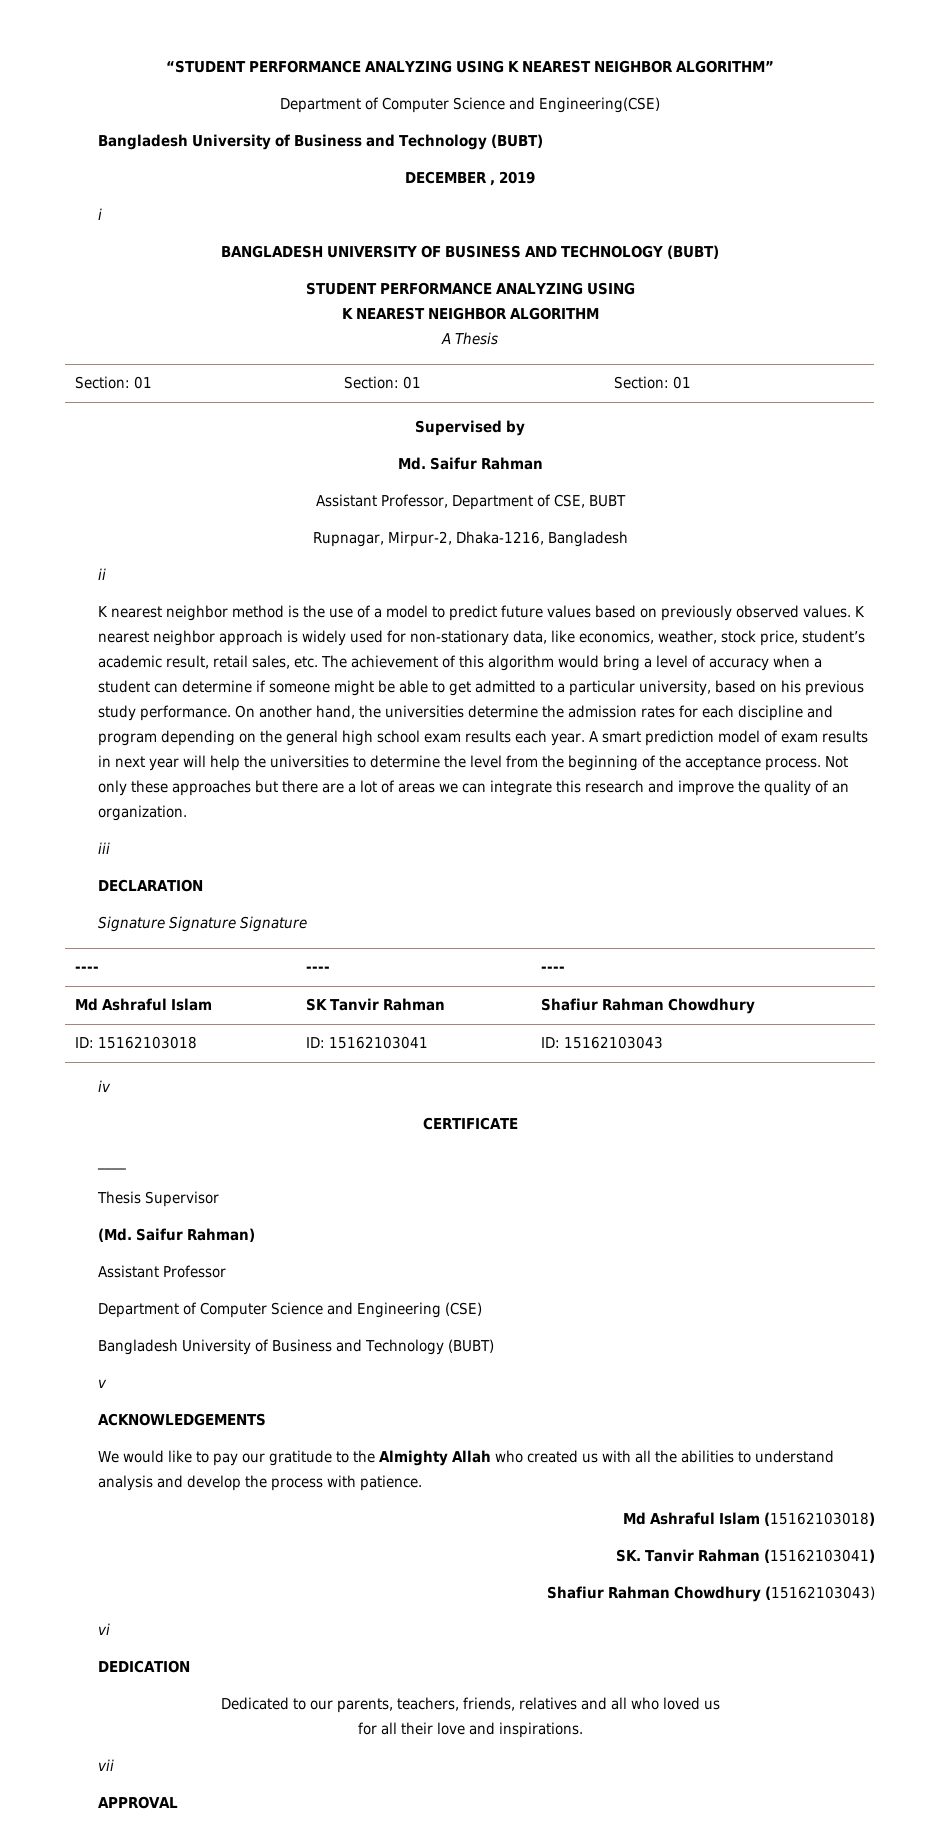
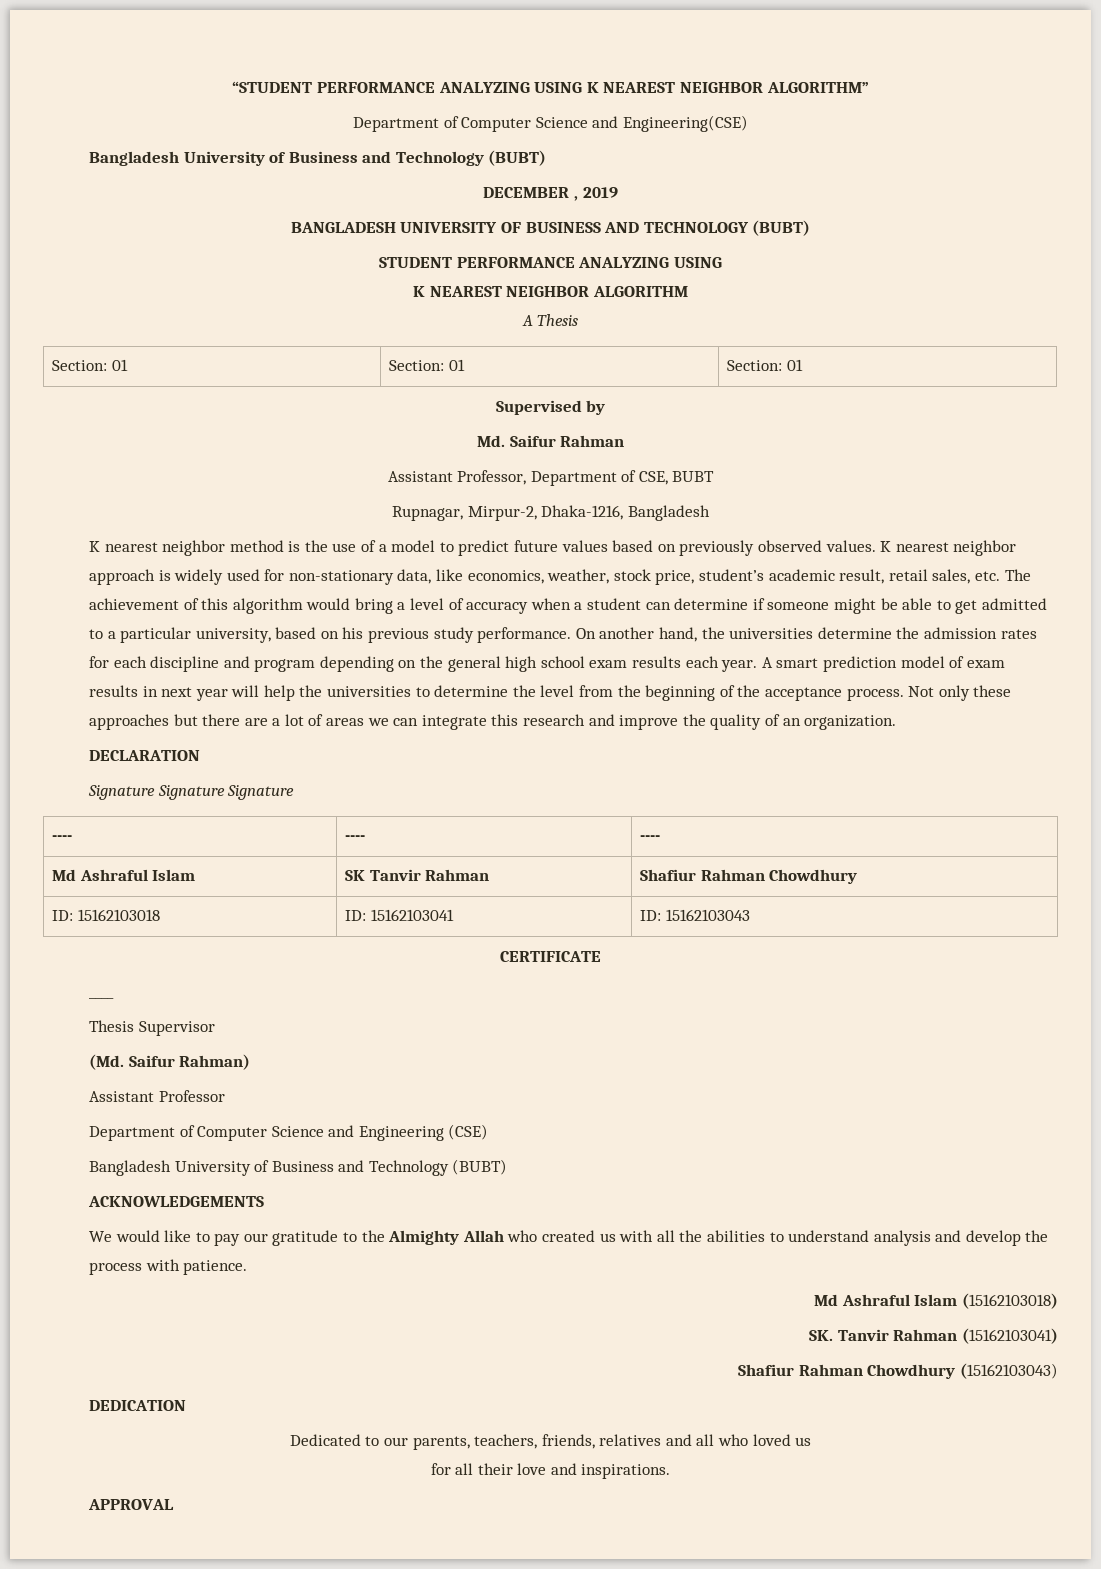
[97,208,102,220] // i -> (618, 192) none
[97,568,106,580] // ii -> (710, 513) none
[97,842,110,854] // iii -> (897, 722) none
[97,1080,111,1092] // iv -> (750, 915) none
[97,1379,107,1388] // v -> (508, 1167) none
[97,1623,110,1635] // vi -> (1058, 1371) none
[97,1759,114,1771] // vii -> (671, 1471) none

